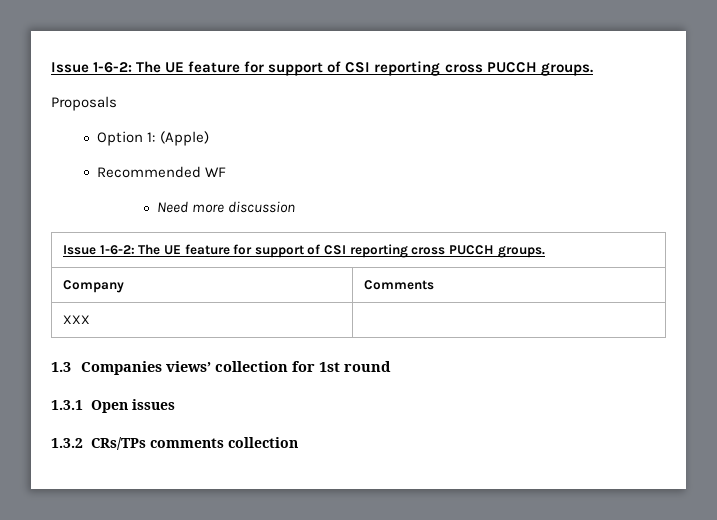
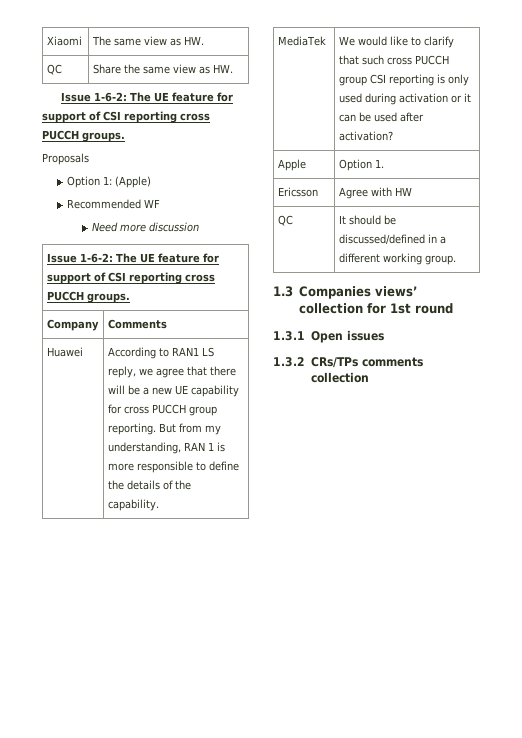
(51, 67) none -> [46,36,82,46] [91,36,204,46] [46,64,62,75] [92,64,233,74] Xiaomi | The same view as HW. // QC | Share the same view as HW. //
[62,315,90,324] XXX | -> [46,347,83,357] [107,347,214,359] [107,366,236,378] [107,385,239,397] [107,404,217,416] [107,423,221,435] [107,442,225,454] [107,461,239,473] [107,480,191,490] [107,499,159,511] [277,36,326,46] [338,36,454,48] [338,55,449,65] [338,74,469,86] [338,93,471,105] [338,112,424,122] [338,131,393,141] [277,159,306,171] [338,159,384,171] [277,187,318,197] [338,187,412,199] [277,215,293,226] [338,215,396,225] [338,234,446,245] [338,253,456,265] Huawei | According to RAN1 LS reply, we agree that there will be a new UE capability for cross PUCCH group reporting. But from my understanding, RAN 1 is more responsible to define the details of the capability. // MediaTek | We would like to clarify that such cross PUCCH group CSI reporting is only used during activation or it can be used after activation? // Apple | Option 1. // Ericsson | Agree with HW // QC | It should be discussed/defined in a different working group.

